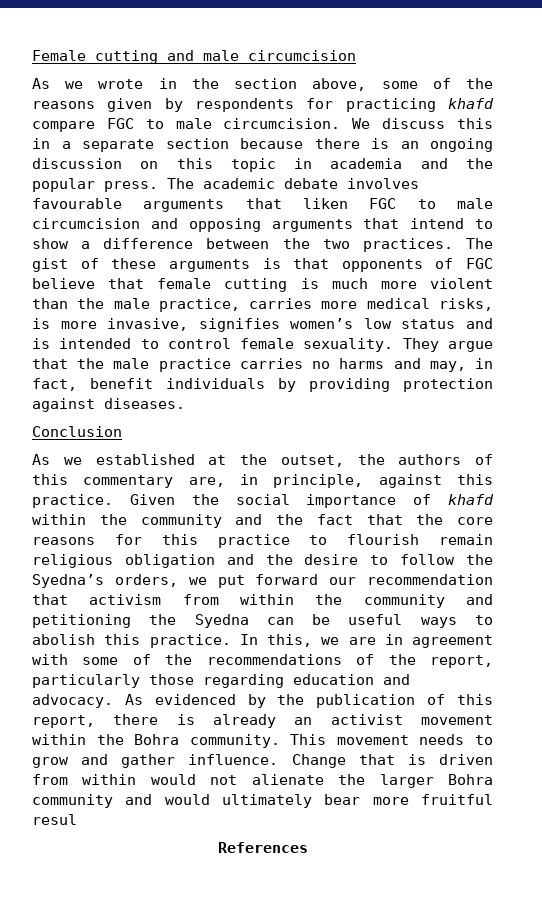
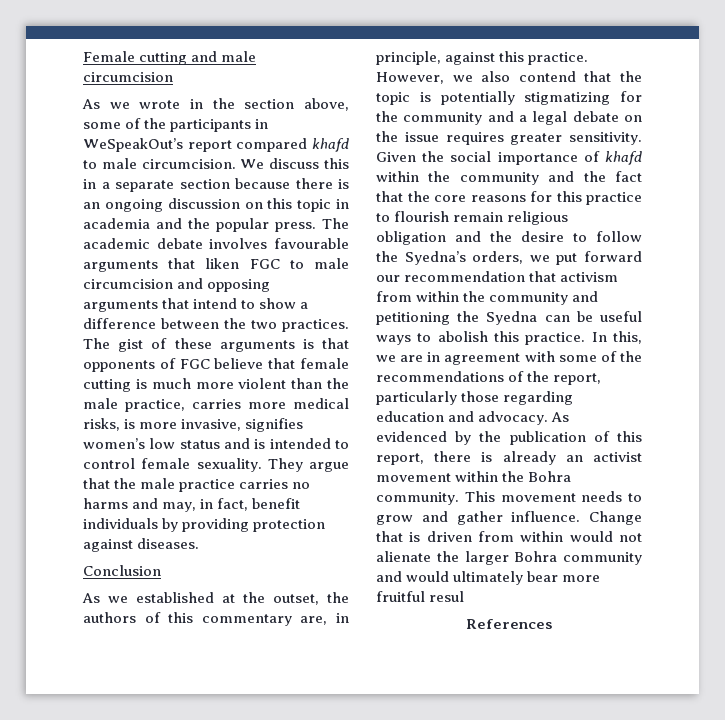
[32,98,494,112] [32,118,134,132] reasons given by respondents for practicing khafd compare FGC -> [170,119,269,132] [83,138,350,152] participants in WeSpeakOut’s report compared khafd
(113, 501) none -> [376,71,642,84] [376,91,642,105] [376,111,642,125] [376,131,642,145] However, we also contend that the topic is potentially stigmatizing for the community and a legal debate on the issue requires greater sensitivity.

